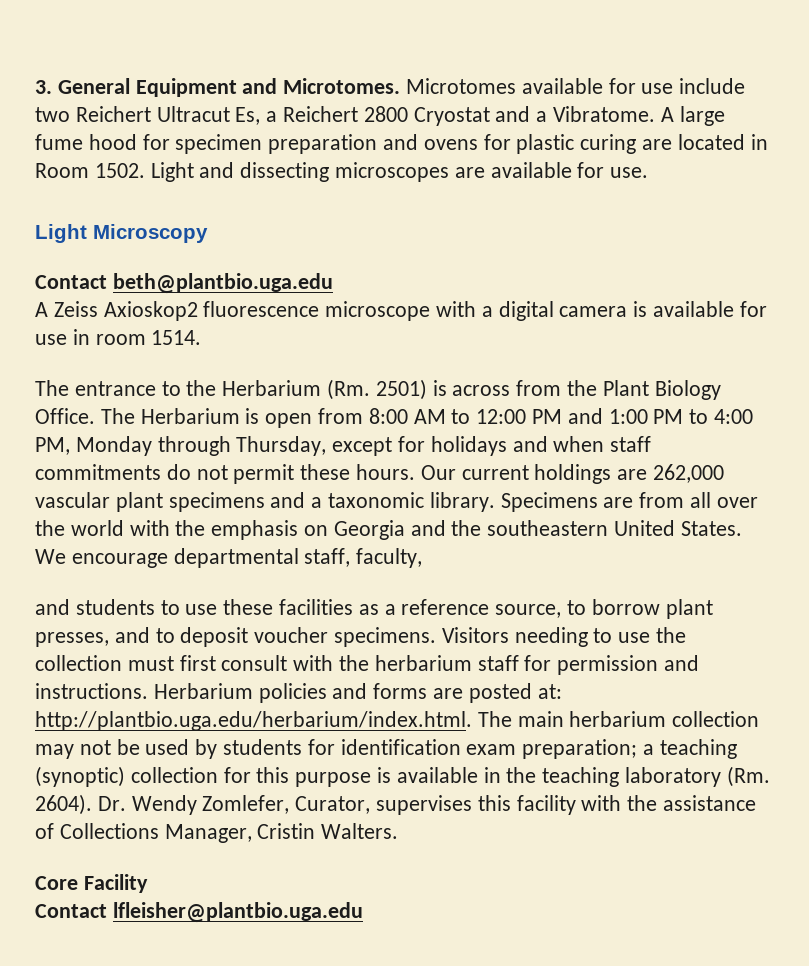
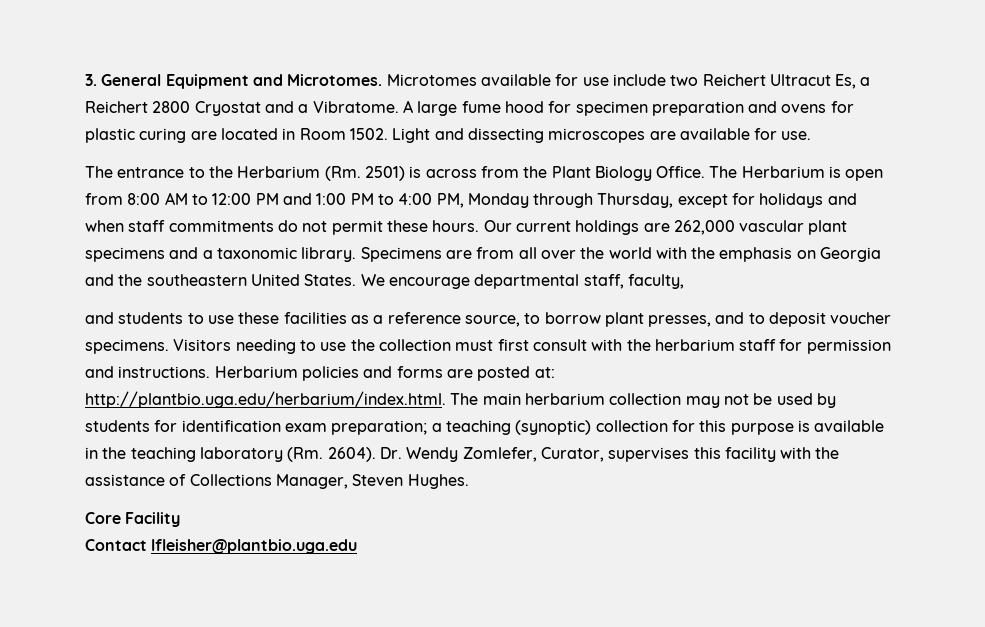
[35,224,208,243] [35,273,333,294] [35,301,767,321] [35,329,202,345] // Light Microscopy // Contact beth@plantbio.uga.edu // A Zeiss Axioskop2 fluorescence microscope with a digital camera is available for use in room 1514. -> (812, 135) none
[257,823,399,839] Cristin Walters. -> [352,474,469,489] Steven Hughes.

